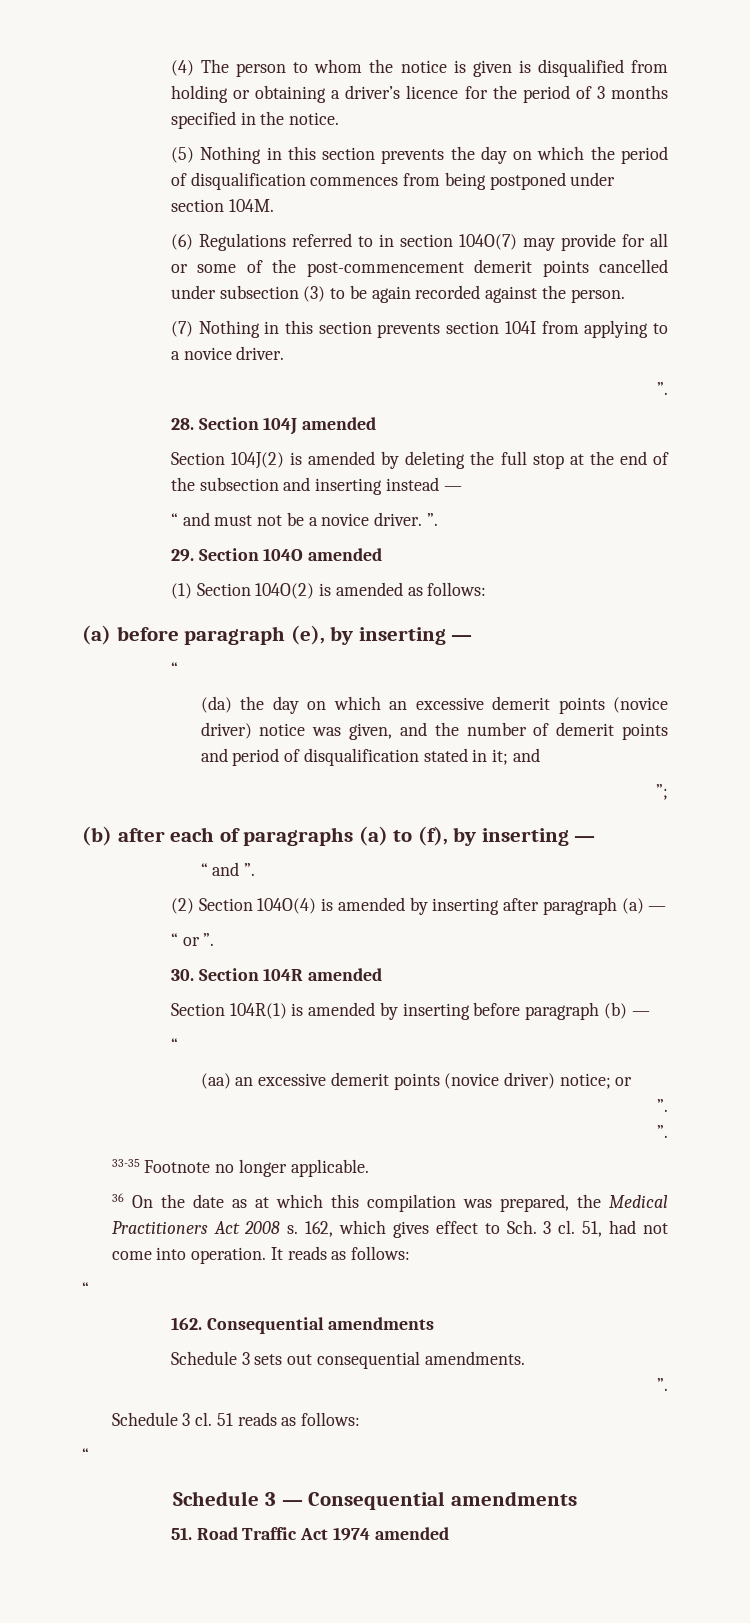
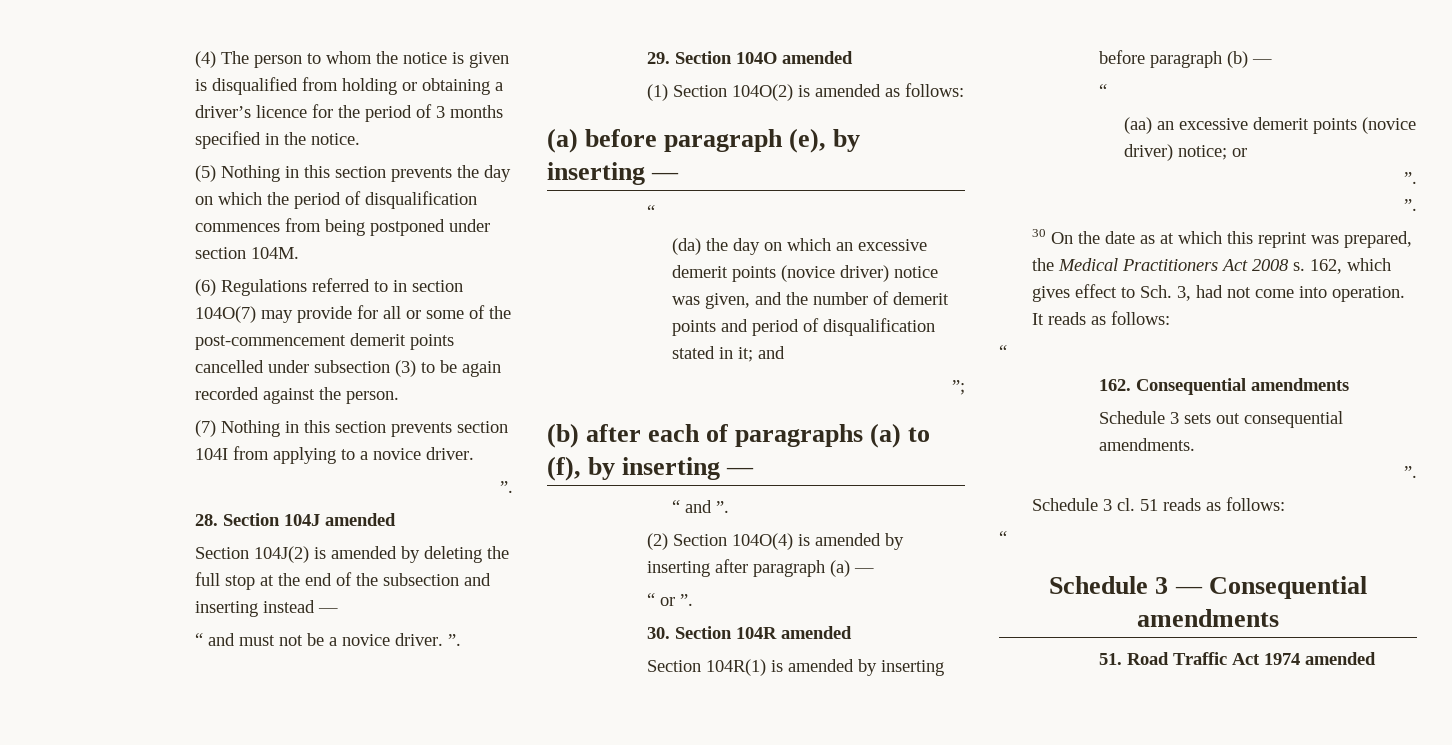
[111,1159,369,1177] [111,1193,124,1202] 33-35 Footnote no longer applicable. // 36 -> [1032,229,1047,237] 30
[366,1194,456,1212] compilation -> [1258,232,1308,248] reprint
[543,1220,603,1237] 3 cl. 51, -> [1177,286,1192,301] 3,

